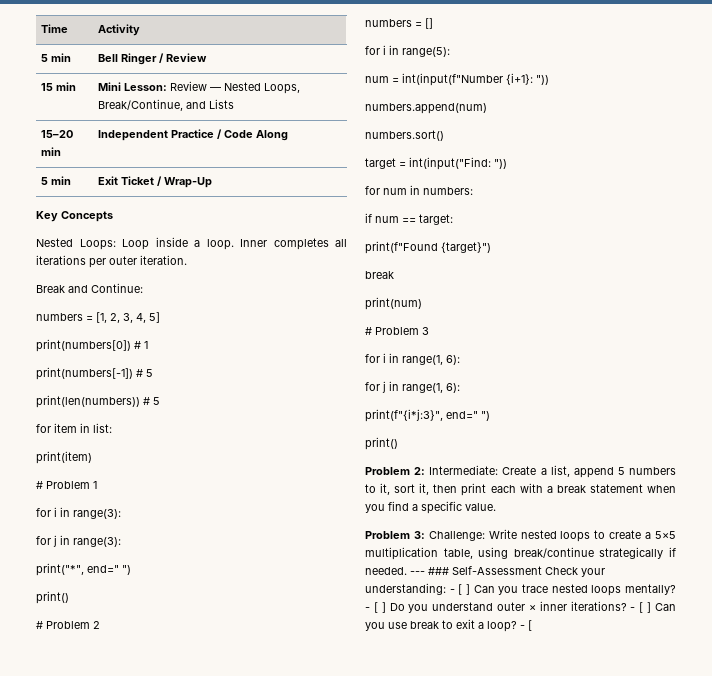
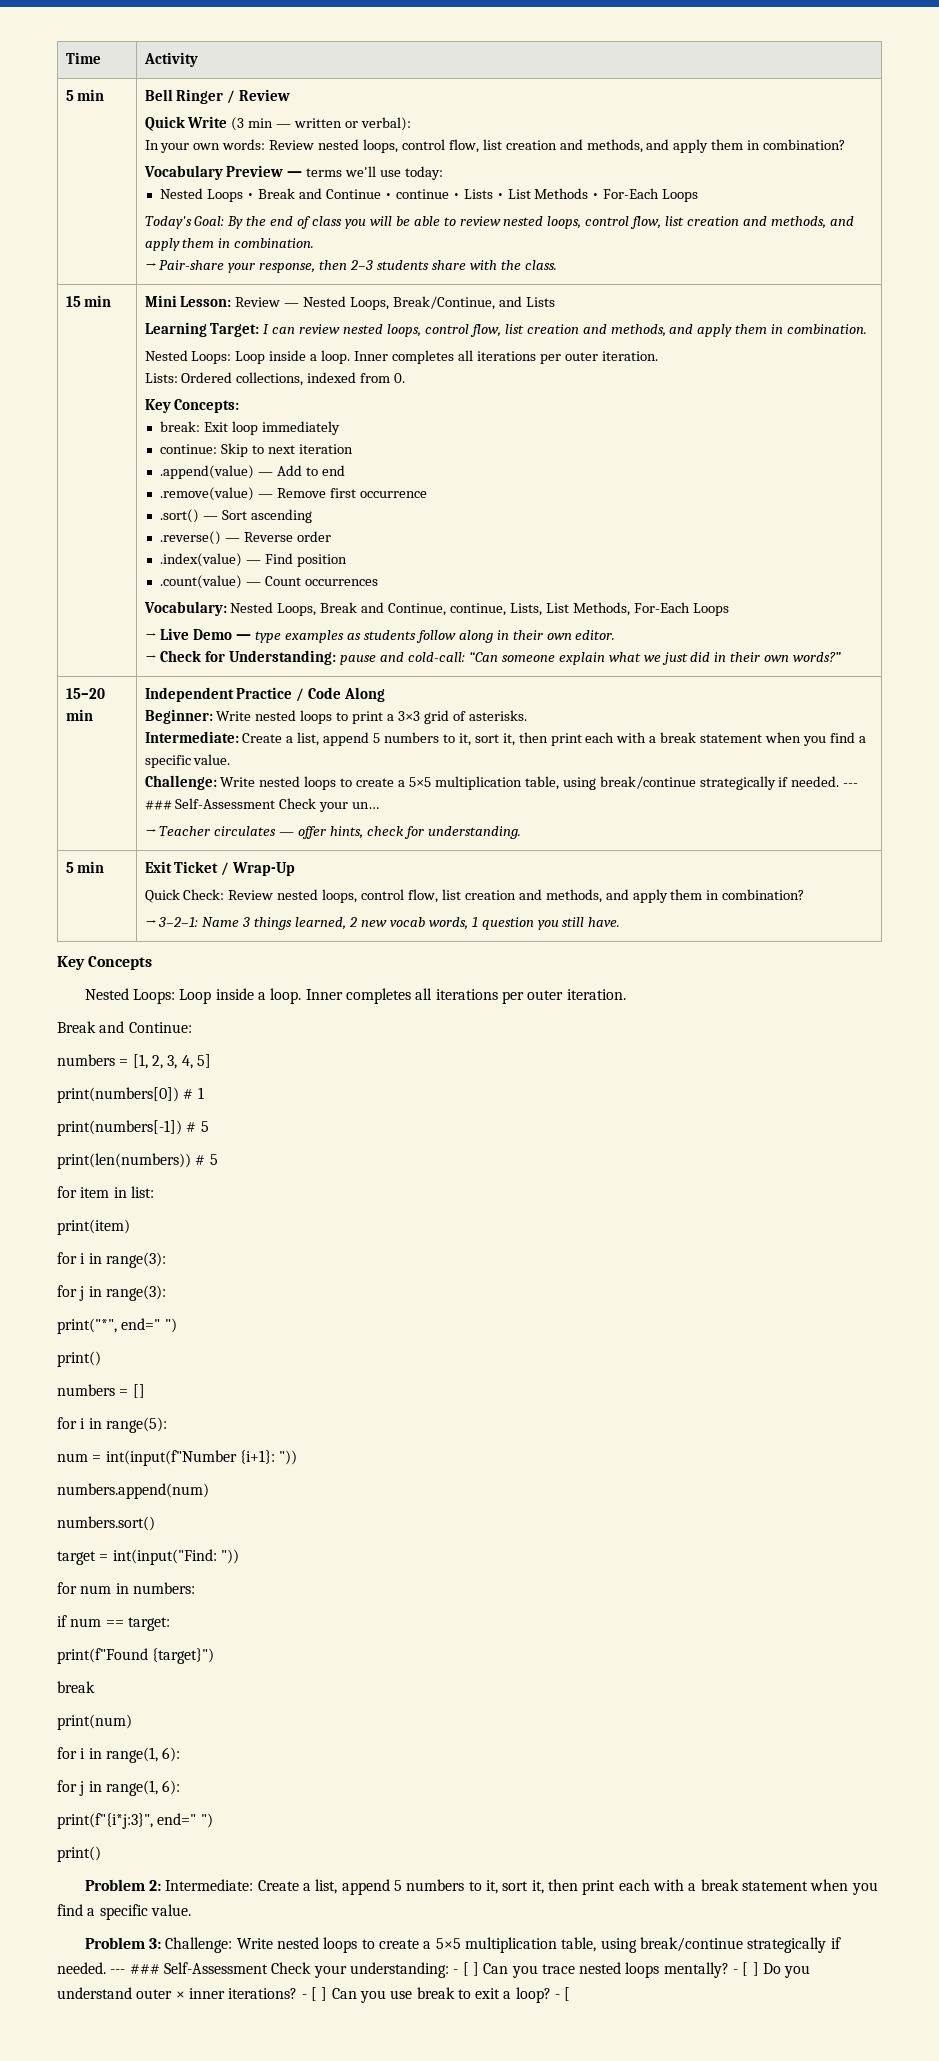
(207, 57) none -> [144,116,411,131] [144,139,846,153] [143,165,444,180] [160,188,699,202] [144,216,854,229] [144,238,315,251] [144,260,557,273] // Quick Write (3 min — written or verbal): // In your own words: Review nested loops, control flow, list creation and methods, and apply them in combination? // Vocabulary Preview — terms we'll use today: // Nested Loops • Break and Continue • continue • Lists • List Methods • For-Each Loops // Today's Goal: By the end of class you will be able to review nested loops, control flow, list creation and methods, and apply them in combination. // → Pair-share your response, then 2–3 students share with the class.
(234, 104) none -> [144,322,868,337] [144,350,658,364] [144,372,406,386] [144,399,240,413] [160,421,341,435] [160,443,354,457] [160,465,346,479] [160,487,428,501] [160,509,313,523] [160,531,332,545] [160,553,348,567] [160,575,379,589] [143,601,729,616] [144,628,616,643] [144,650,842,665] // Learning Target: I can review nested loops, control flow, list creation and methods, and apply them in combination. // Nested Loops: Loop inside a loop. Inner completes all iterations per outer iteration. // Lists: Ordered collections, indexed from 0. // Key Concepts: // break: Exit loop immediately // continue: Skip to next iteration // .append(value) — Add to end // .remove(value) — Remove first occurrence // .sort() — Sort ascending // .reverse() — Reverse order // .index(value) — Find position // .count(value) — Count occurrences // Vocabulary: Nested Loops, Break and Continue, continue, Lists, List Methods, For-Each Loops // → Live Demo — type examples as students follow along in their own editor. // → Check for Understanding: pause and cold-call: “Can someone explain what we just did in their own words?”
(288, 135) none -> [144,709,527,724] [144,731,866,746] [144,754,231,768] [144,775,859,790] [144,798,380,812] [144,826,521,839] // Beginner: Write nested loops to print a 3×3 grid of asterisks. // Intermediate: Create a list, append 5 numbers to it, sort it, then print each with a break statement when you find a specific value. // Challenge: Write nested loops to create a 5×5 multiplication table, using break/continue strategically if needed. --- ### Self-Assessment Check your un… // → Teacher circulates — offer hints, check for understanding.
(212, 182) none -> [144,889,805,903] [144,917,621,930] // Quick Check: Review nested loops, control flow, list creation and methods, and apply them in combination? // → 3–2–1: Name 3 things learned, 2 new vocab words, 1 question you still have.
[36,481,97,489] // # Problem 1 -> (130, 1227) none
[36,621,100,629] // # Problem 2 -> (101, 1359) none
[365,327,429,335] // # Problem 3 -> (132, 1722) none

